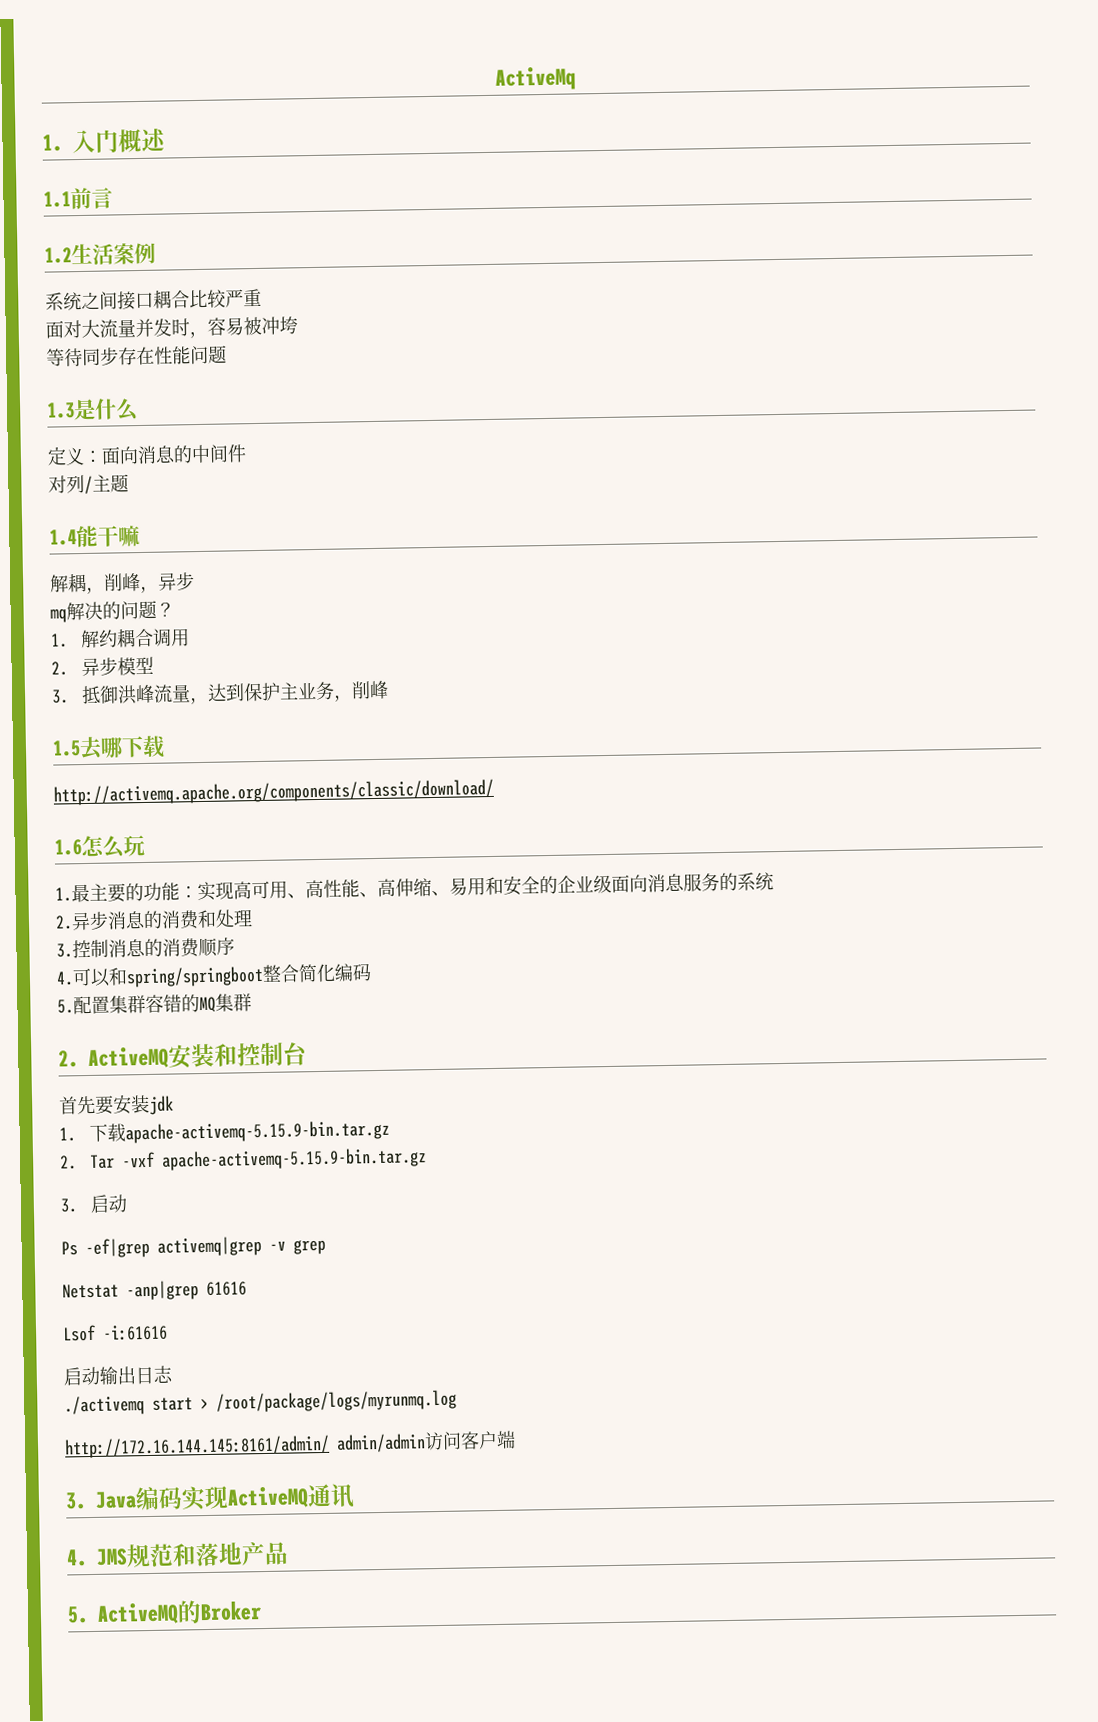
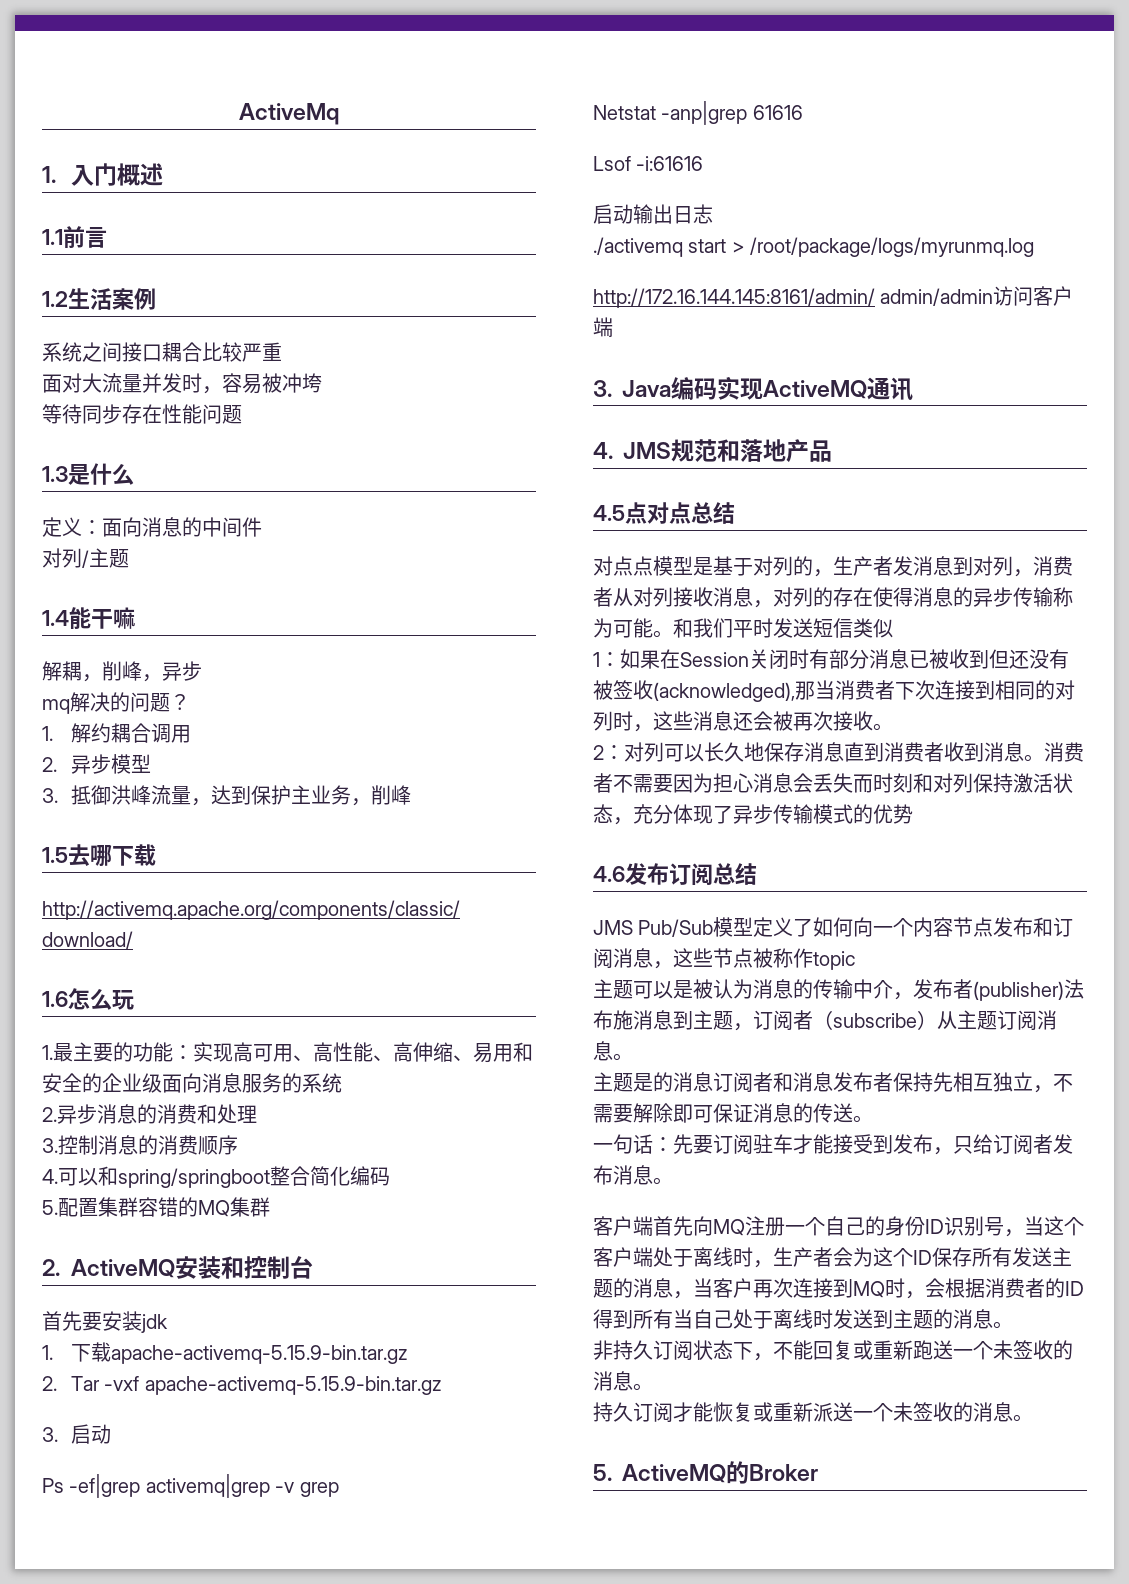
(289, 1553) none -> [593,502,735,524] [593,556,1073,577] [593,587,1073,608] [593,618,893,638] [593,649,1069,670] [593,680,1075,702] [593,711,893,732] [593,742,1084,762] [593,773,1073,793] [593,804,913,825] [593,863,757,886] [593,917,1074,937] [593,948,855,970] [593,979,1084,1001] [593,1010,1057,1031] [593,1041,633,1061] [593,1072,1073,1093] [593,1103,873,1123] [593,1134,1073,1155] [593,1165,673,1185] [593,1216,1084,1237] [593,1247,1072,1268] [593,1278,1084,1299] [593,1309,1013,1329] [593,1340,1073,1361] [593,1371,653,1391] [593,1402,1033,1422] // 4.5点对点总结 // 对点点模型是基于对列的，生产者发消息到对列，消费者从对列接收消息，对列的存在使得消息的异步传输称为可能。和我们平时发送短信类似 // 1：如果在Session关闭时有部分消息已被收到但还没有被签收(acknowledged),那当消费者下次连接到相同的对列时，这些消息还会被再次接收。 // 2：对列可以长久地保存消息直到消费者收到消息。消费者不需要因为担心消息会丢失而时刻和对列保持激活状态，充分体现了异步传输模式的优势 // 4.6发布订阅总结 // JMS Pub/Sub模型定义了如何向一个内容节点发布和订阅消息，这些节点被称作topic // 主题可以是被认为消息的传输中介，发布者(publisher)法布施消息到主题，订阅者（subscribe）从主题订阅消息。 // 主题是的消息订阅者和消息发布者保持先相互独立，不需要解除即可保证消息的传送。 // 一句话：先要订阅驻车才能接受到发布，只给订阅者发布消息。 // 客户端首先向MQ注册一个自己的身份ID识别号，当这个客户端处于离线时，生产者会为这个ID保存所有发送主题的消息，当客户再次连接到MQ时，会根据消费者的ID得到所有当自己处于离线时发送到主题的消息。 // 非持久订阅状态下，不能回复或重新跑送一个未签收的消息。 // 持久订阅才能恢复或重新派送一个未签收的消息。

